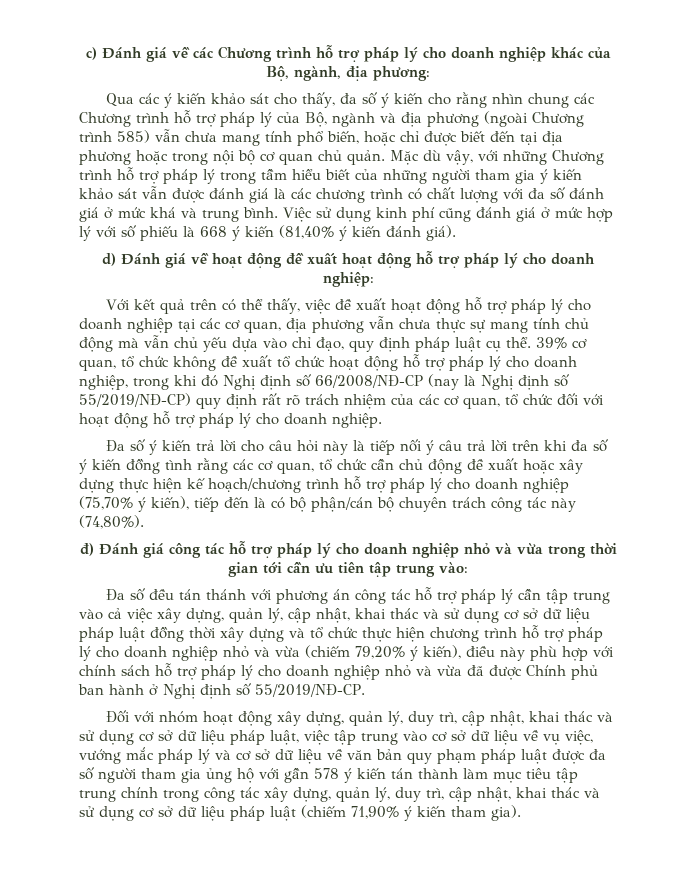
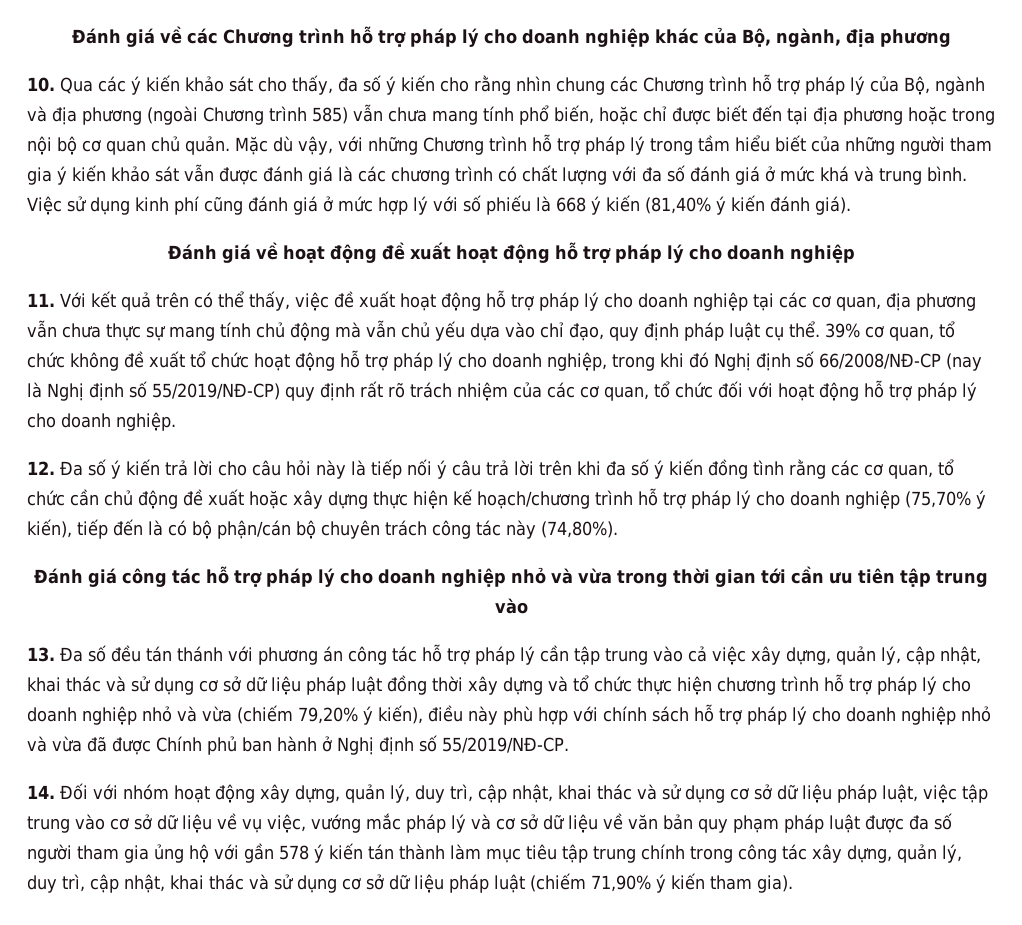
[85,47,97,60] c) -> (71, 36) none
[373,66,430,81] phương: // -> [879,29,951,47] [27,77,55,92] phương // 10.
[102,253,116,266] d) -> (851, 205) none
[322,272,374,287] nghiệp: // -> [789,244,855,263] [27,293,55,307] nghiệp // 11.
(382, 420) none -> [27,461,55,475] 12.
[79,543,94,556] đ) -> (618, 529) none
[439,562,468,573] vào: // -> [494,598,528,614] [27,647,55,662] vào // 13.
(365, 690) none -> [27,785,55,799] 14.

